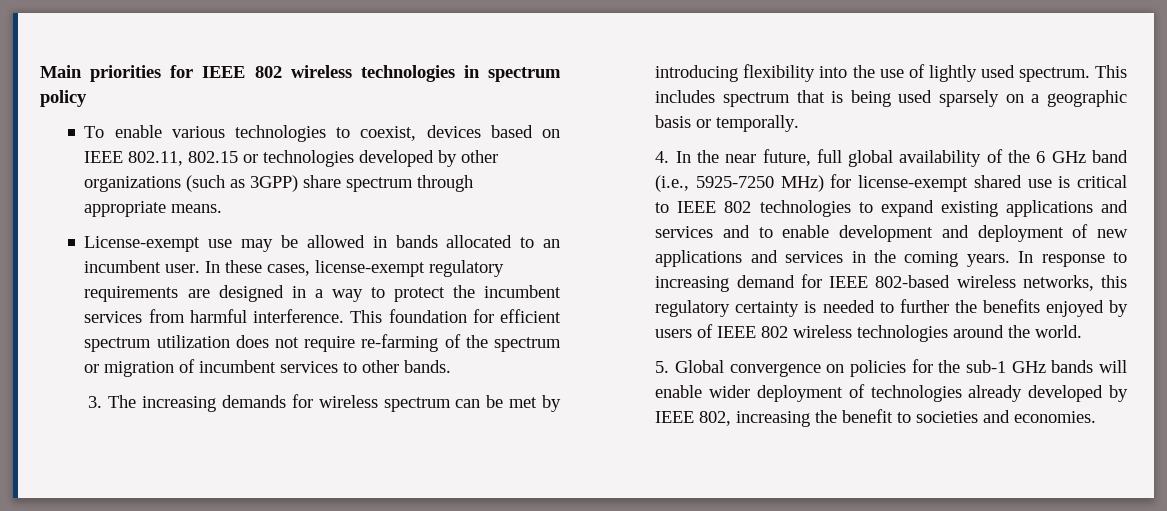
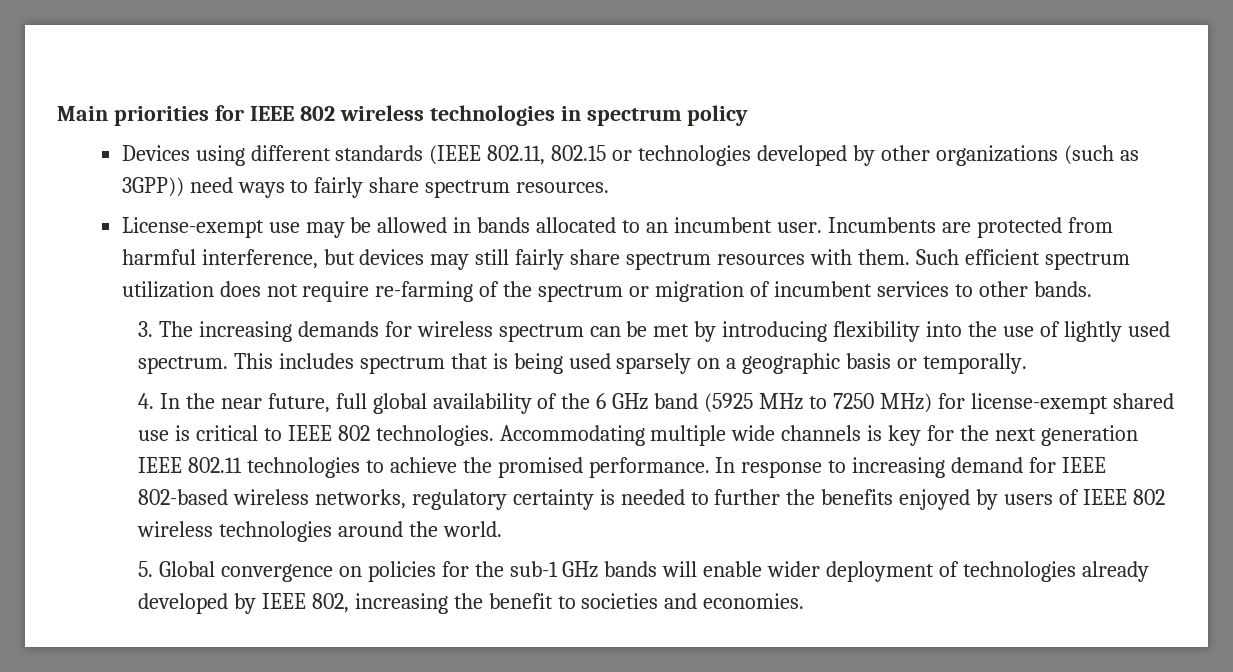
[84,125,560,142] [84,151,124,163] To enable various technologies to coexist, devices based on IEEE -> [121,145,482,166] Devices using different standards (IEEE
[250,175,474,192] [84,201,223,217] 3GPP) share spectrum through appropriate means. -> [121,177,610,198] 3GPP)) need ways to fairly share spectrum resources.
[205,260,505,277] [84,285,562,302] [84,309,494,323] In these cases, license-exempt regulatory requirements are designed in a way to protect the incumbent services from harmful interference. This foundation for -> [827,217,1113,238] [121,249,959,270] Incumbents are protected from harmful interference, but devices may still fairly share spectrum resources with them. Such
[655,175,774,192] (i.e., 5925-7250 -> [704,393,874,413] (5925 MHz to 7250
[759,200,1128,217] [655,224,1128,242] [655,250,1010,267] technologies to expand existing applications and services and to enable development and deployment of new applications and services in the coming years. -> [375,425,1138,446] [137,457,710,478] technologies. Accommodating multiple wide channels is key for the next generation IEEE 802.11 technologies to achieve the promised performance.
[1101,275,1127,288] this -> (406, 499) none

